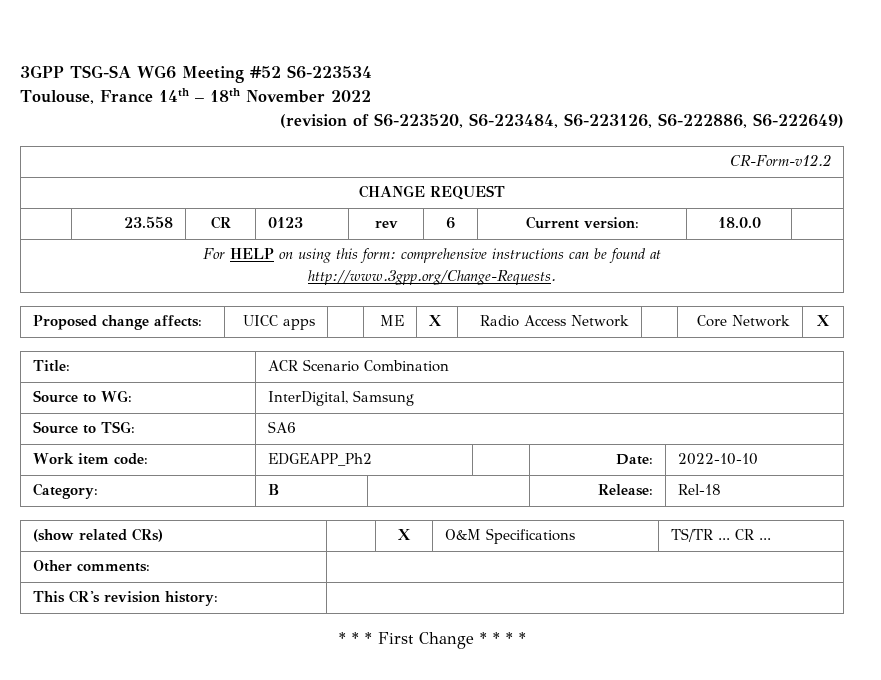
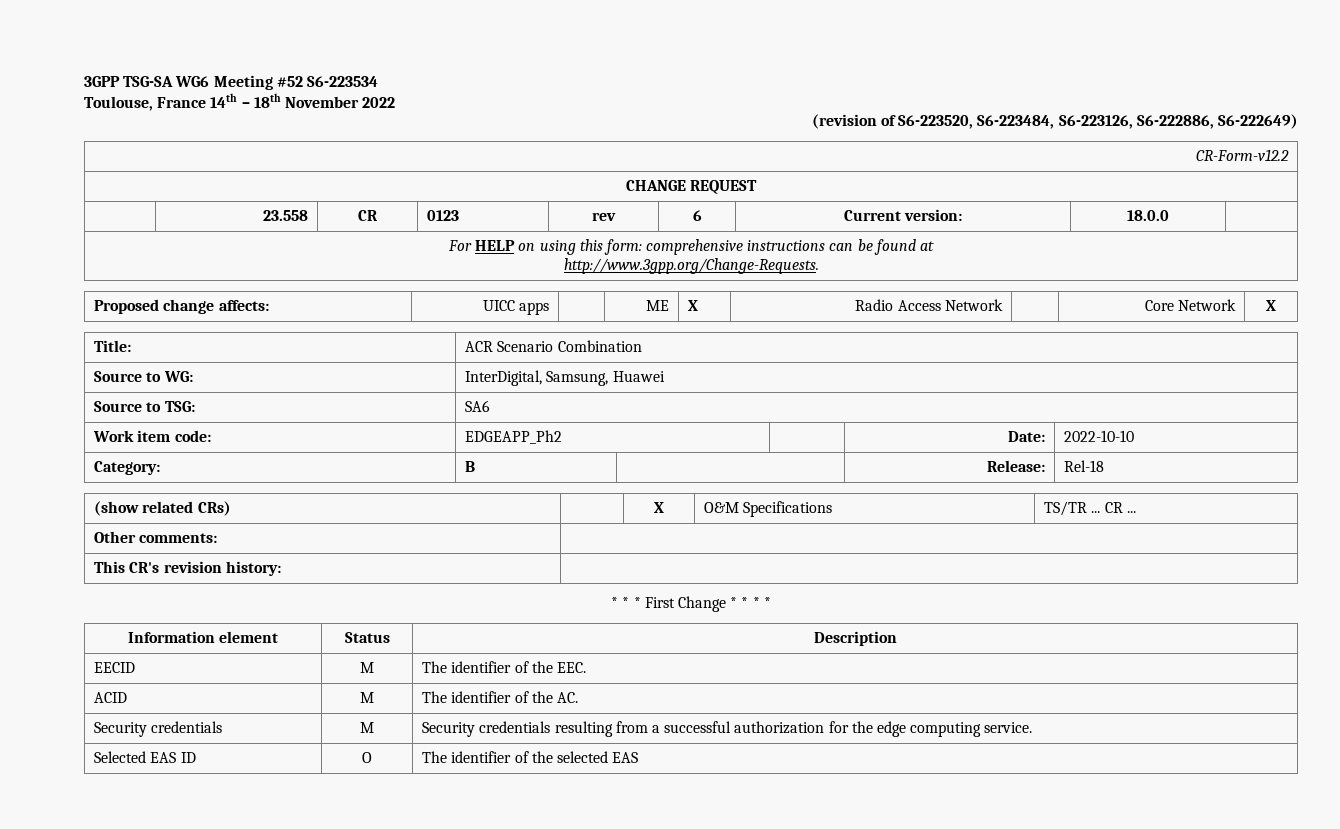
[353,390,415,406] Samsung -> [546,371,665,386] Samsung, Huawei
(526, 638) none -> [127,631,279,643] [344,632,390,643] [813,631,897,646] [94,662,136,673] [360,662,374,673] [422,661,587,673] [94,692,128,703] [360,692,374,703] [422,691,579,703] [94,721,223,737] [360,722,374,733] [422,721,1033,737] [94,751,196,763] [362,752,372,763] [422,751,639,763] // Information element | Status | Description // EECID | M | The identifier of the EEC. // ACID | M | The identifier of the AC. // Security credentials | M | Security credentials resulting from a successful authorization for the edge computing service. // Selected EAS ID | O | The identifier of the selected EAS

